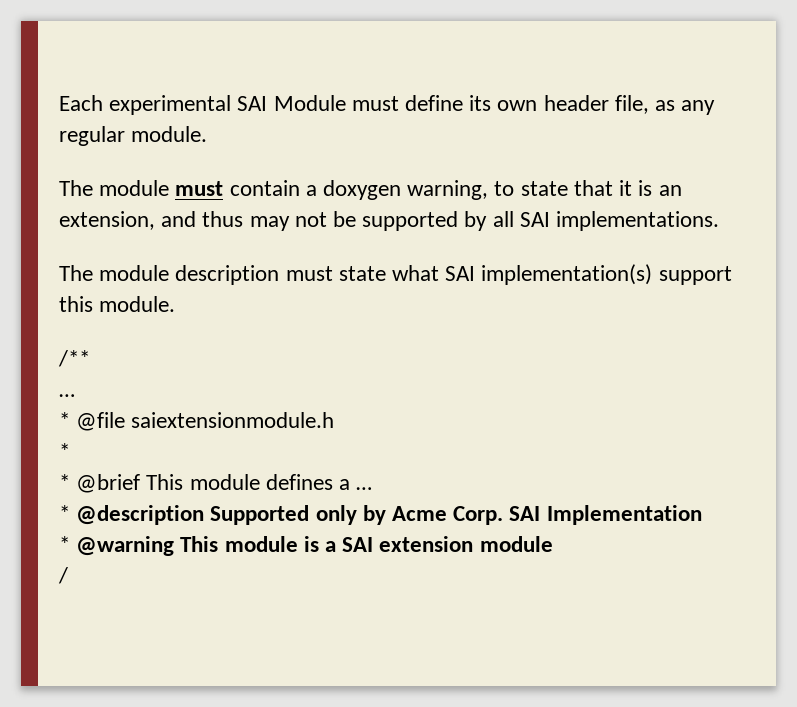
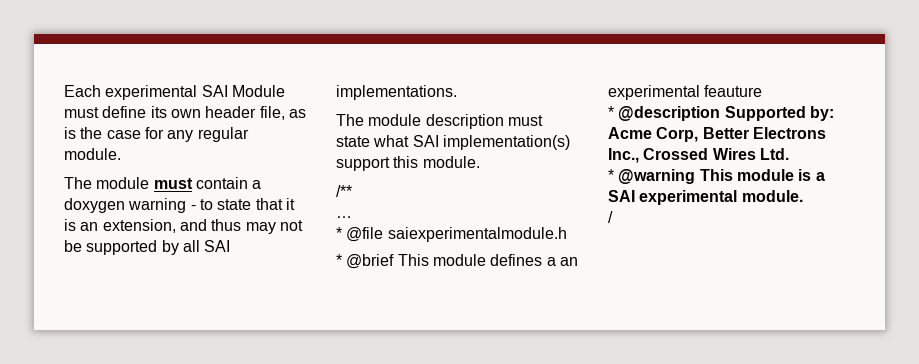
(676, 105) none -> [64,127,164,139] is the case for
[407,180,489,200] warning, -> [128,198,196,213] warning -
[131,412,335,428] [59,443,70,459] saiextensionmodule.h // * -> [387,227,567,242] saiexperimentalmodule.h
[356,487,373,490] … -> [559,257,578,266] [608,85,763,100] an experimental feauture
[315,505,702,525] only by Acme Corp. SAI Implementation -> [809,106,834,121] [608,127,826,142] [608,148,789,163] by: Acme Corp, Better Electrons Inc., Crossed Wires Ltd.
[379,536,553,552] extension module -> [639,190,803,205] experimental module.

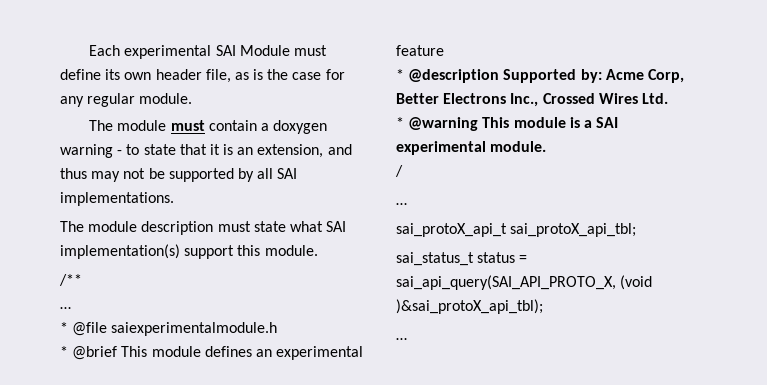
[546,257,556,266] a -> (252, 351) none
[704,85,763,97] feauture -> [396,45,444,56] feature
(613, 217) none -> [396,203,407,205] [396,223,637,237] [396,252,528,266] [396,275,653,290] [396,299,543,314] [396,338,407,340] // … // sai_protoX_api_t sai_protoX_api_tbl; // sai_status_t status = sai_api_query(SAI_API_PROTO_X, (void )&sai_protoX_api_tbl); // …

